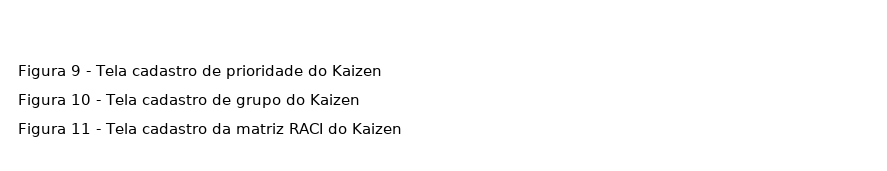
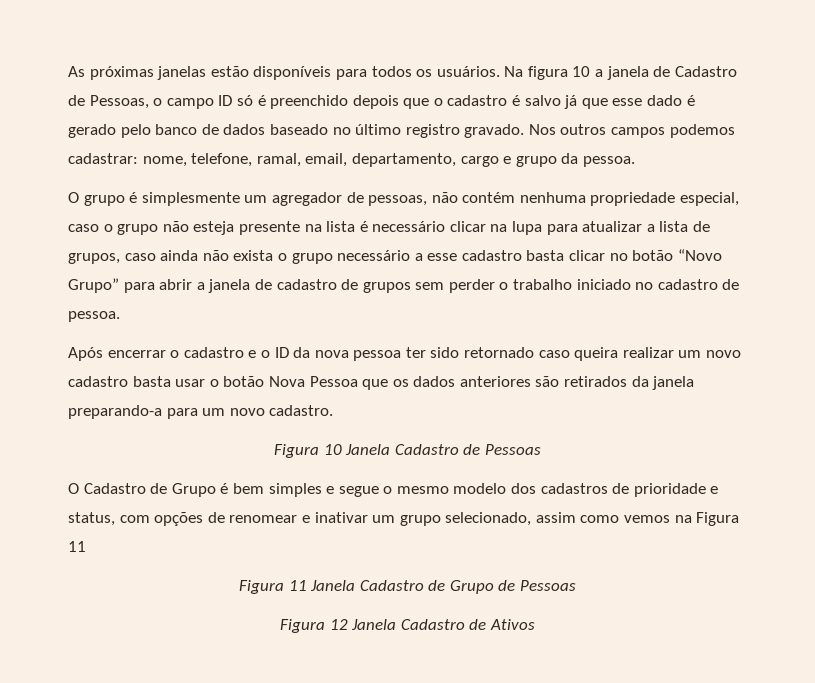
[18,65,382,79] [18,94,360,108] [18,123,402,137] Figura 9 - Tela cadastro de prioridade do Kaizen // Figura 10 - Tela cadastro de grupo do Kaizen // Figura 11 - Tela cadastro da matriz RACI do Kaizen -> [68,66,737,80] [68,95,695,109] [68,124,735,138] [68,153,635,167] [68,192,740,206] [68,221,711,235] [68,249,722,264] [68,278,740,293] [68,311,120,322] [68,347,742,361] [68,376,695,390] [68,405,334,419] [274,444,541,458] [68,483,719,497] [68,512,740,526] [68,541,86,552] [238,580,577,594] [280,619,535,633] As próximas janelas estão disponíveis para todos os usuários. Na figura 10 a janela de Cadastro de Pessoas, o campo ID só é preenchido depois que o cadastro é salvo já que esse dado é gerado pelo banco de dados baseado no último registro gravado. Nos outros campos podemos cadastrar: nome, telefone, ramal, email, departamento, cargo e grupo da pessoa. // O grupo é simplesmente um agregador de pessoas, não contém nenhuma propriedade especial, caso o grupo não esteja presente na lista é necessário clicar na lupa para atualizar a lista de grupos, caso ainda não exista o grupo necessário a esse cadastro basta clicar no botão “Novo Grupo” para abrir a janela de cadastro de grupos sem perder o trabalho iniciado no cadastro de pessoa. // Após encerrar o cadastro e o ID da nova pessoa ter sido retornado caso queira realizar um novo cadastro basta usar o botão Nova Pessoa que os dados anteriores são retirados da janela preparando-a para um novo cadastro. // Figura 10 Janela Cadastro de Pessoas // O Cadastro de Grupo é bem simples e segue o mesmo modelo dos cadastros de prioridade e status, com opções de renomear e inativar um grupo selecionado, assim como vemos na Figura 11 // Figura 11 Janela Cadastro de Grupo de Pessoas // Figura 12 Janela Cadastro de Ativos

